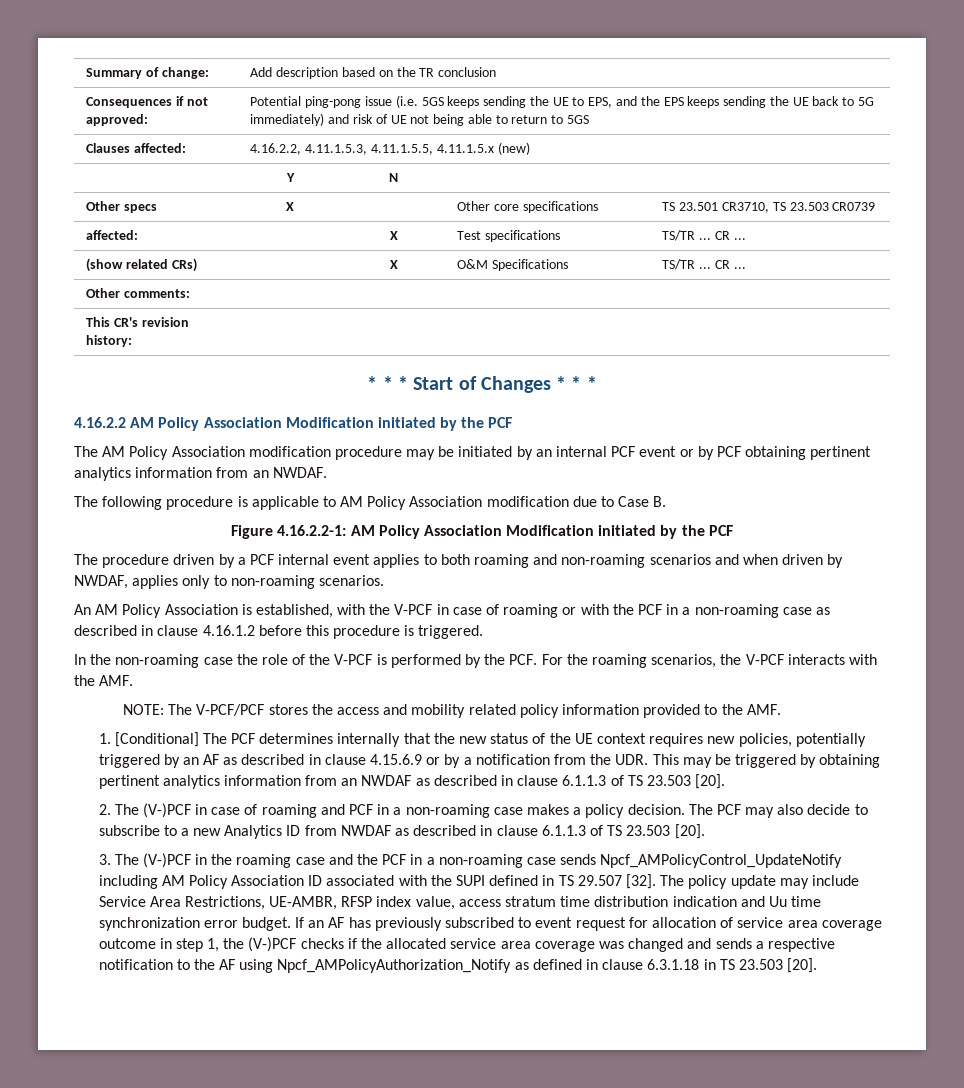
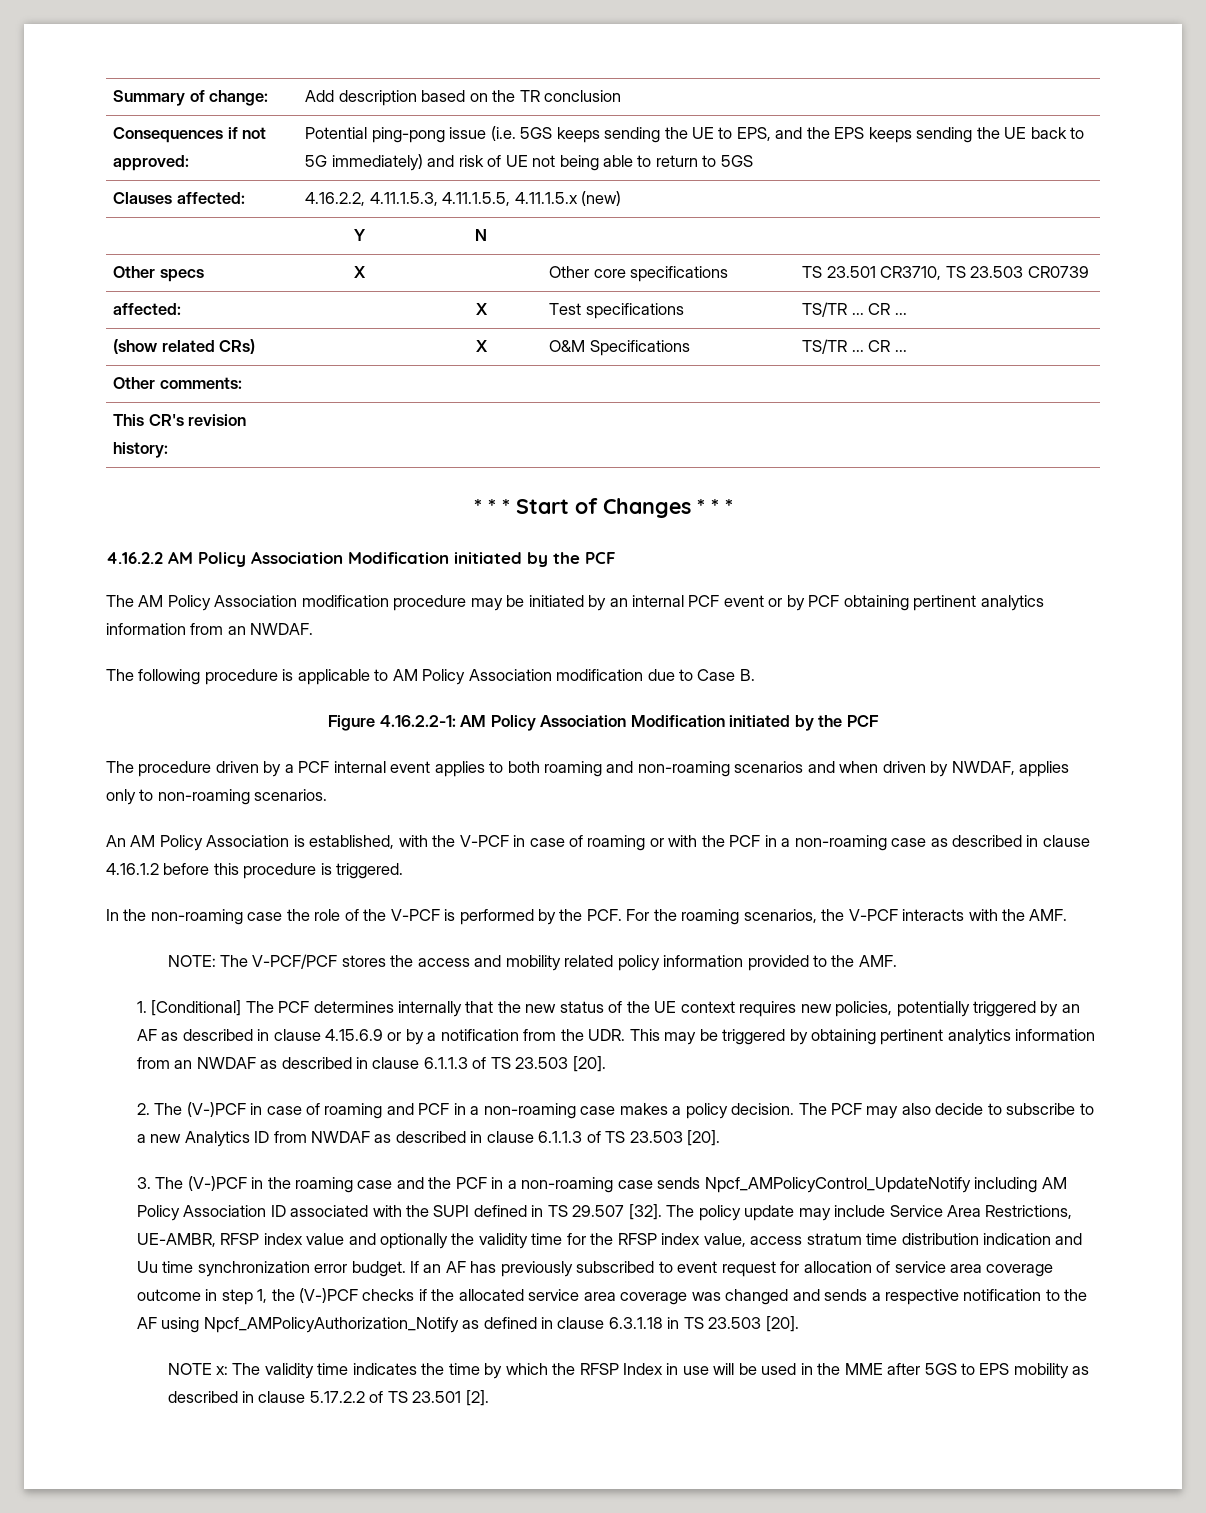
(412, 901) none -> [306,1233,701,1249] value and optionally the validity time for the RFSP index
(818, 965) none -> [167,1363,1090,1379] [167,1390,489,1406] // NOTE x: The validity time indicates the time by which the RFSP Index in use will be used in the MME after 5GS to EPS mobility as described in clause 5.17.2.2 of TS 23.501 [2].

